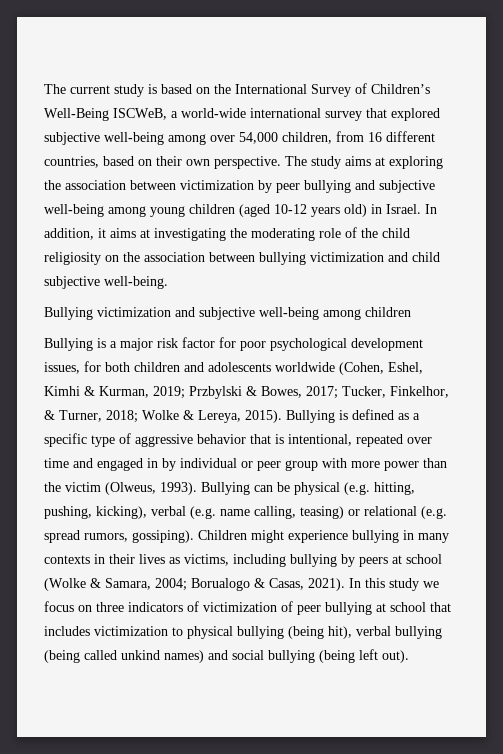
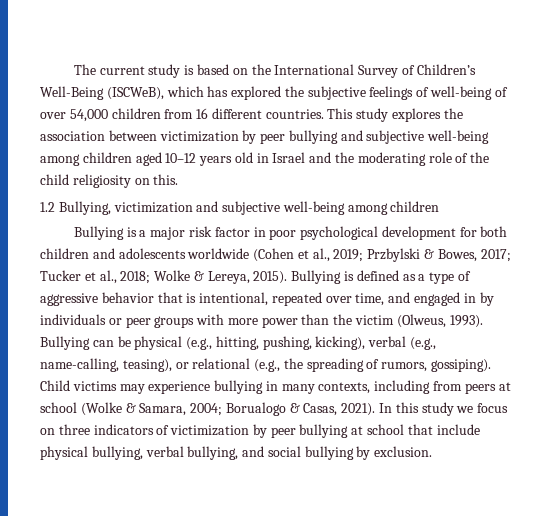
[113,108,440,121] [44,132,206,145] ISCWeB, a world-wide international survey that explored subjective well-being among -> [106,86,508,100] (ISCWeB), which has explored the subjective feelings of well-being of
[282,132,332,144] children, -> [111,108,161,119] children
[44,156,443,169] countries, based on their own perspective. The study aims at exploring -> [265,108,442,122] countries. This study explores
[150,204,437,217] [44,228,226,241] young children (aged 10-12 years old) in Israel. In addition, it aims at investigating -> [82,152,332,166] children aged 10–12 years old in Israel and
[123,252,440,265] [44,276,168,289] [44,307,93,320] the association between bullying victimization and child subjective well-being. // Bullying -> [153,174,179,185] [40,201,111,215] this. // 1.2 Bullying,
[219,337,236,348] for -> [253,227,266,237] in
[44,362,80,374] issues, -> (456, 233) none
[339,362,423,375] [44,386,149,398] (Cohen, Eshel, Kimhi & Kurman, -> [253,248,330,262] (Cohen et al.,
[342,386,449,398] [44,410,102,422] Tucker, Finkelhor, & Turner, -> [40,270,117,284] Tucker et al.,
[44,433,87,447] specific -> (426, 277) none
[44,458,69,468] time -> [355,293,385,306] time,
[180,458,237,468] individual -> [40,314,106,325] individuals
[285,460,318,471] group -> [154,316,195,328] groups
[344,482,370,495] (e.g. -> [186,337,213,350] (e.g.,
[190,506,447,519] [44,530,449,543] [44,554,355,567] (e.g. name calling, teasing) or relational (e.g. spread rumors, gossiping). Children might experience bullying in many contexts in their lives as victims, including bullying by -> [410,337,437,350] [40,358,492,372] [40,380,463,394] (e.g., name-calling, teasing), or relational (e.g., the spreading of rumors, gossiping). Child victims may experience bullying in many contexts, including from
[281,601,293,612] of -> [252,424,267,438] by
[44,626,442,639] [44,649,409,663] includes victimization to physical bullying (being hit), verbal bullying (being called unkind names) and social bullying (being left out). -> [436,424,480,435] [40,446,433,460] include physical bullying, verbal bullying, and social bullying by exclusion.

